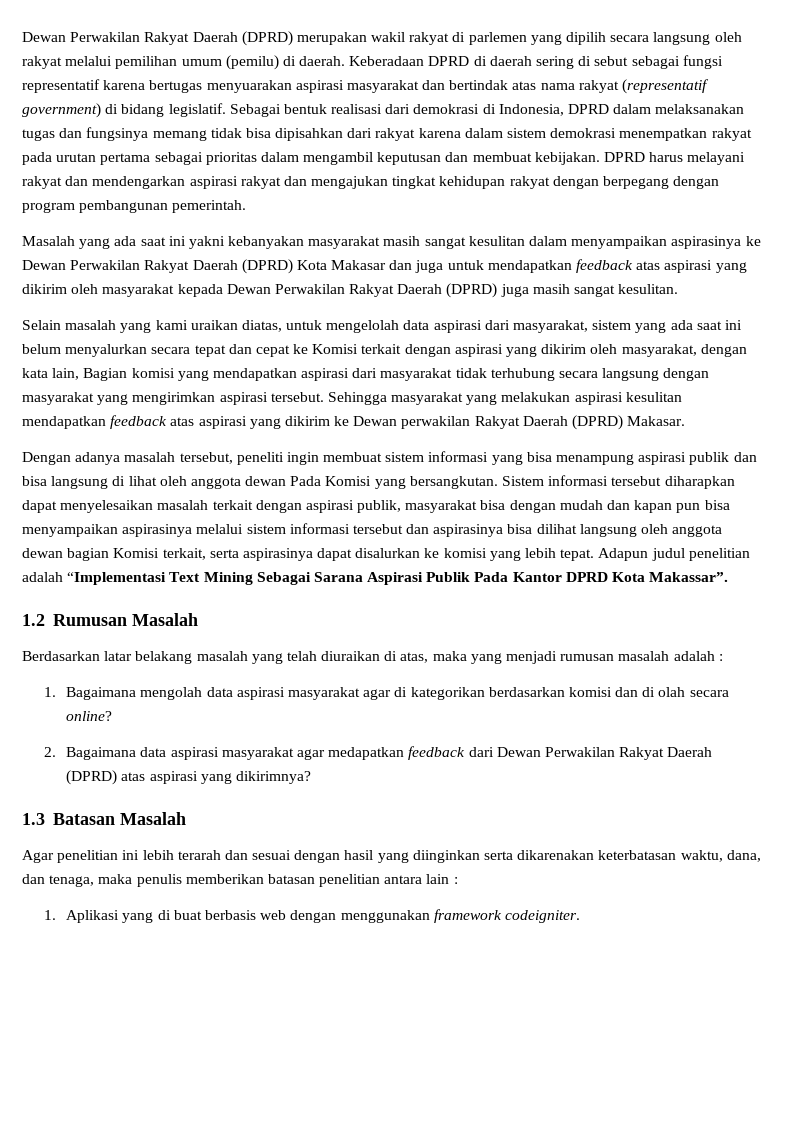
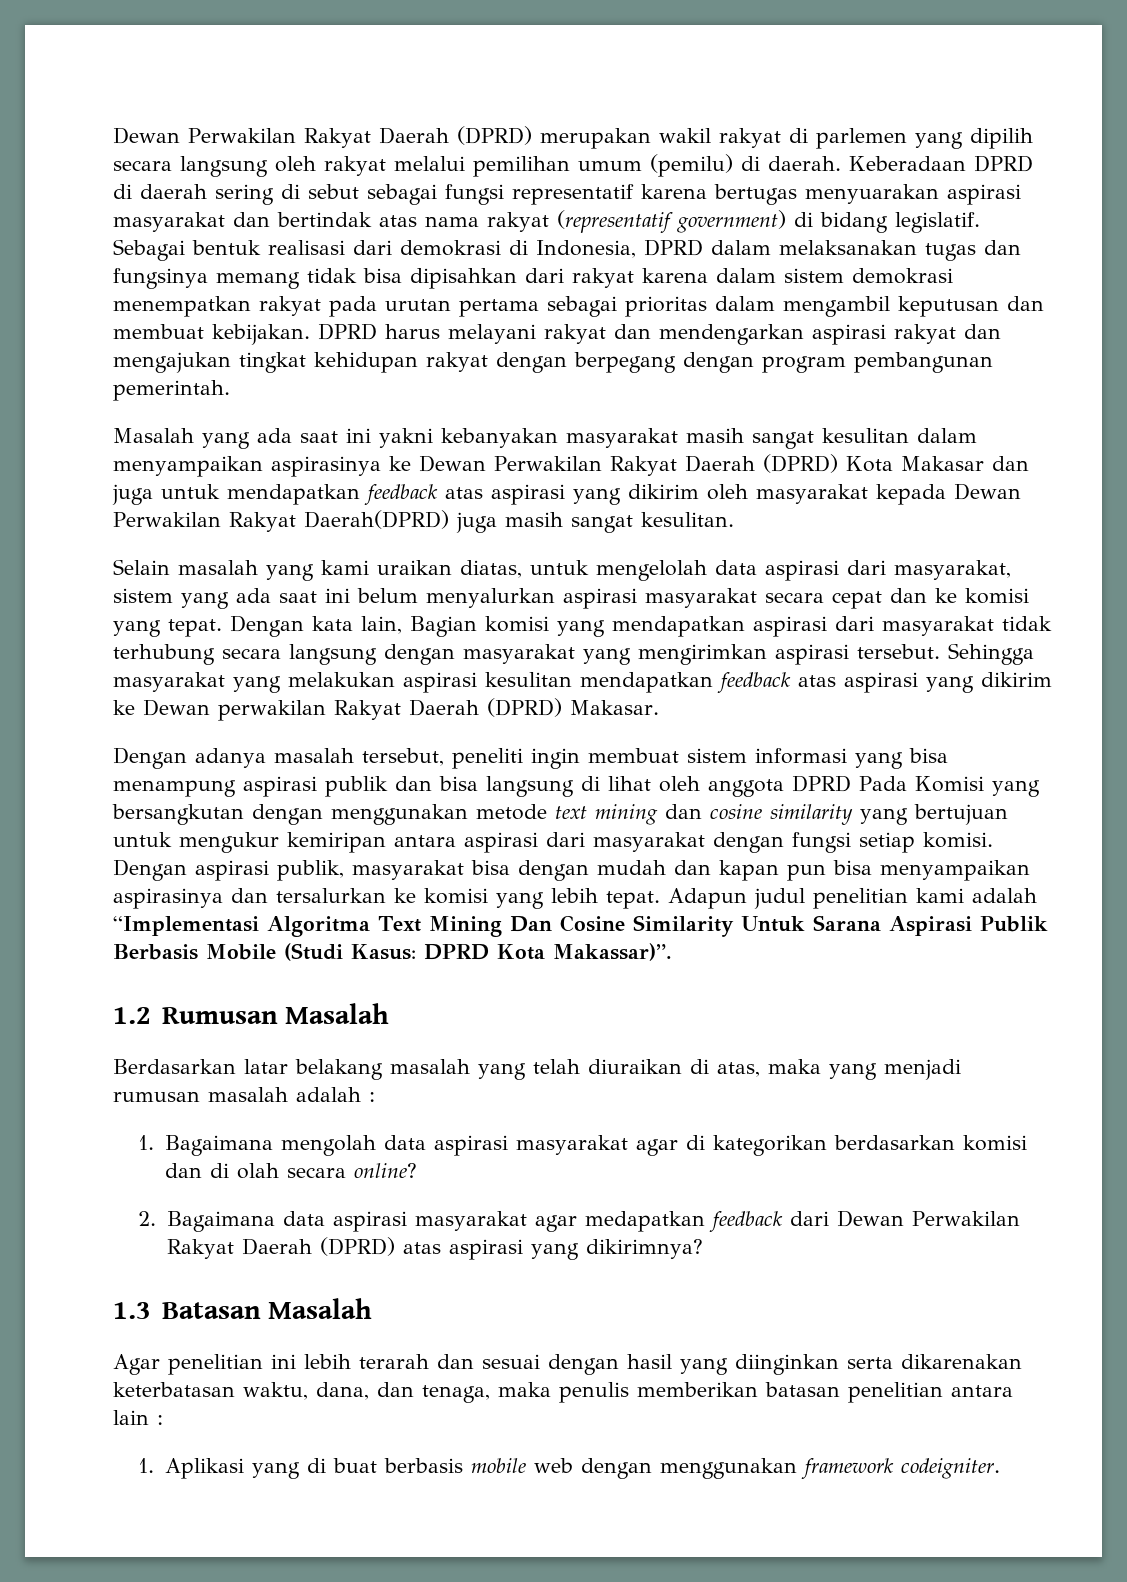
[397,283,498,298] Daerah (DPRD) -> [303,510,449,529] Daerah(DPRD)
[151,344,747,357] secara tepat dan cepat ke Komisi terkait dengan aspirasi yang dikirim oleh masyarakat, dengan -> [563,588,1029,609] [113,615,304,637] aspirasi masyarakat secara cepat dan ke komisi yang tepat. Dengan
[245,476,287,486] dewan -> [792,775,851,792] DPRD
[409,475,735,489] [22,500,302,513] bersangkutan. Sistem informasi tersebut diharapkan dapat menyelesaikan masalah terkait dengan -> [112,804,1008,825] [113,832,993,853] [113,859,187,881] bersangkutan dengan menggunakan metode text mining dan cosine similarity yang bertujuan untuk mengukur kemiripan antara aspirasi dari masyarakat dengan fungsi setiap komisi. Dengan
[196,523,723,537] [22,548,421,561] melalui sistem informasi tersebut dan aspirasinya bisa dilihat langsung oleh anggota dewan bagian Komisi terkait, serta aspirasinya dapat disalurkan -> [231,888,386,903] dan tersalurkan
(750, 554) none -> [916,888,964,903] kami
(167, 578) none -> [267,916,370,937] Algoritma
[256,572,562,585] Sebagai Sarana Aspirasi Publik Pada Kantor -> [509,915,1048,937] [113,943,416,961] Dan Cosine Similarity Untuk Sarana Aspirasi Publik Berbasis Mobile (Studi Kasus:
[649,572,729,582] Makassar”. -> [553,943,672,961] Makassar)”.
(256, 915) none -> [470,1458,526,1473] mobile

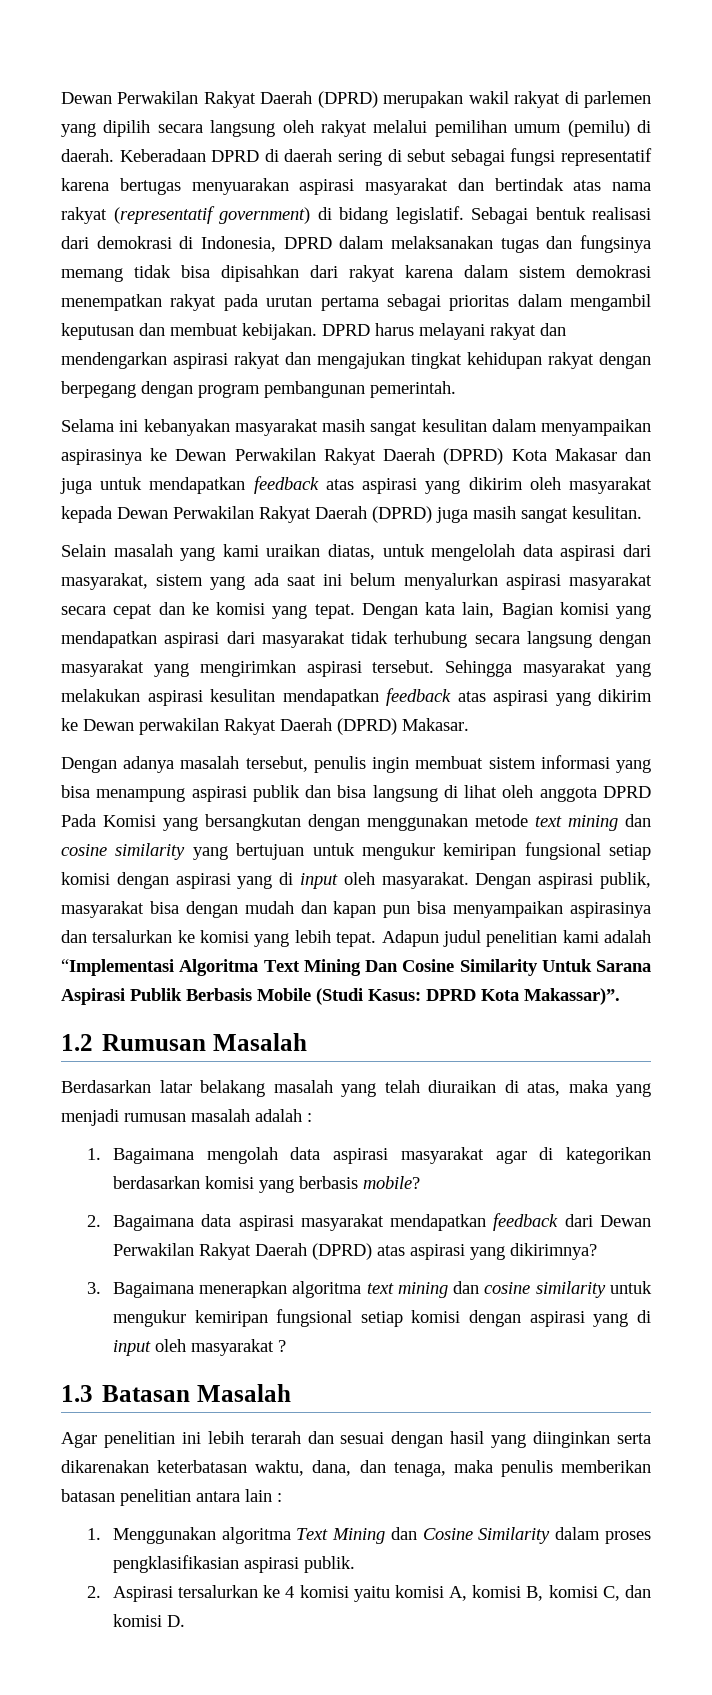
[113,428,433,449] Masalah yang ada saat ini yakni -> [61,419,139,432] Selama ini
[303,510,449,529] Daerah(DPRD) -> [315,506,432,523] Daerah (DPRD)
[452,748,523,769] peneliti -> [313,756,366,773] penulis
[394,832,993,853] antara aspirasi dari masyarakat dengan fungsi setiap komisi. -> [524,842,651,860] [61,872,469,889] fungsional setiap komisi dengan aspirasi yang di input oleh masyarakat.
[164,1163,417,1179] dan di olah secara online? -> [258,1176,420,1193] yang berbasis mobile?
[534,1211,705,1232] agar medapatkan -> [390,1214,487,1231] mendapatkan
(703, 1249) none -> [86,1281,652,1298] [112,1309,651,1327] [112,1339,286,1356] // 3. Bagaimana menerapkan algoritma text mining dan cosine similarity untuk mengukur kemiripan fungsional setiap komisi dengan aspirasi yang di input oleh masyarakat ?
[164,1458,1000,1479] Aplikasi yang di buat berbasis mobile web dengan menggunakan framework codeigniter. -> [112,1527,651,1544] [112,1555,355,1573] [86,1585,651,1602] [112,1614,185,1627] Menggunakan algoritma Text Mining dan Cosine Similarity dalam proses pengklasifikasian aspirasi publik. // 2. Aspirasi tersalurkan ke 4 komisi yaitu komisi A, komisi B, komisi C, dan komisi D.

